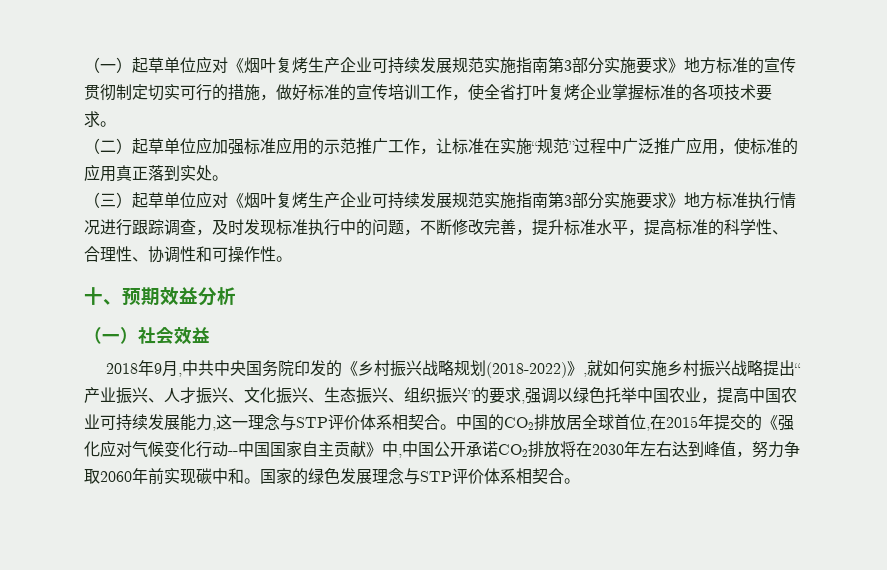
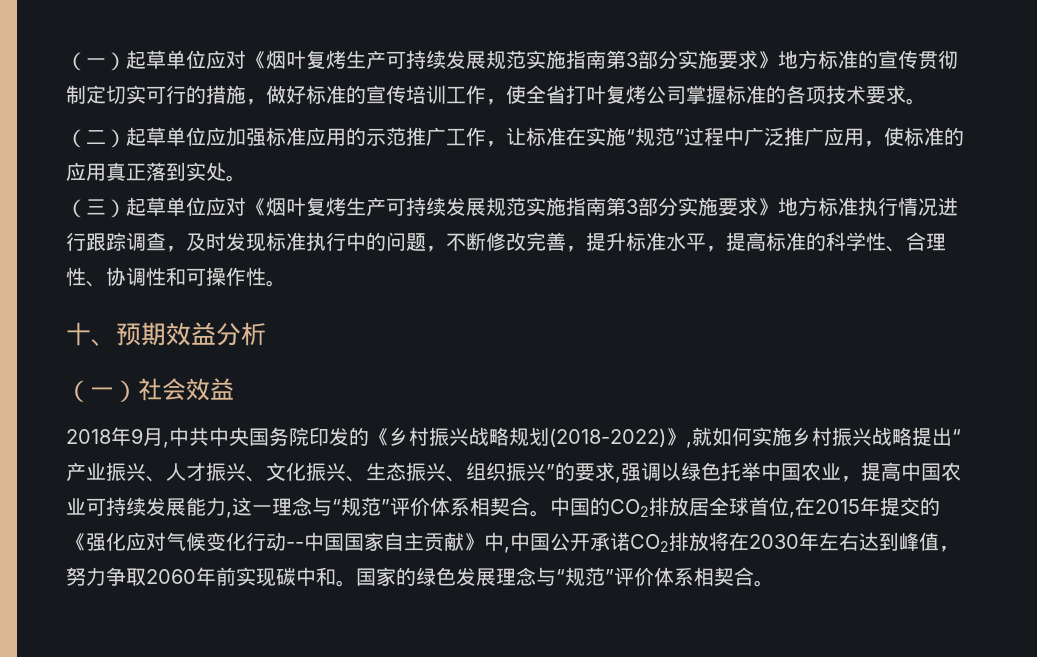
[340,57,372,73] 企业 -> (386, 59) none
[580,84,612,100] 企业 -> [646,86,686,104] 公司
[340,192,372,208] 企业 -> (386, 206) none
[296,417,328,428] STP -> [332,497,390,516] “规范”
[420,471,452,482] STP -> [556,567,614,586] “规范”

